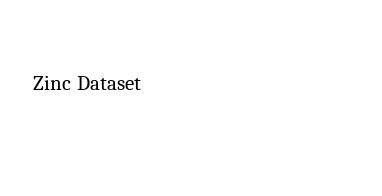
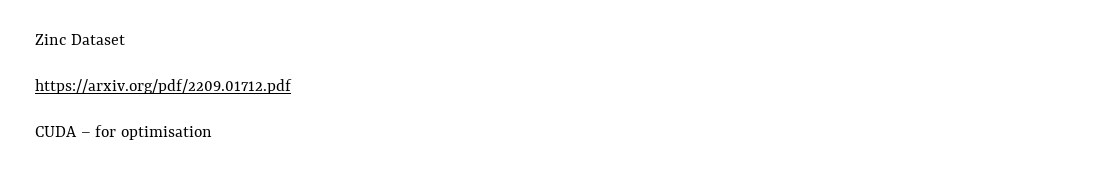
(141, 83) none -> [35,79,292,94] [35,125,213,140] // https://arxiv.org/pdf/2209.01712.pdf // CUDA – for optimisation

